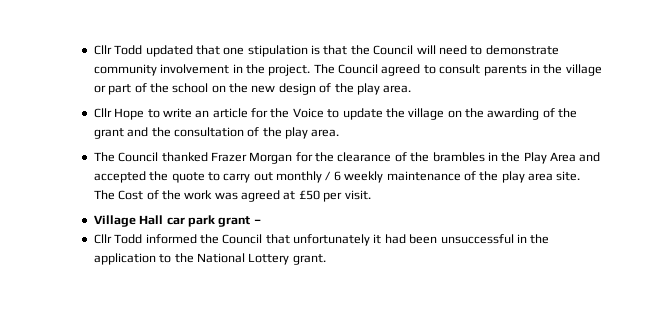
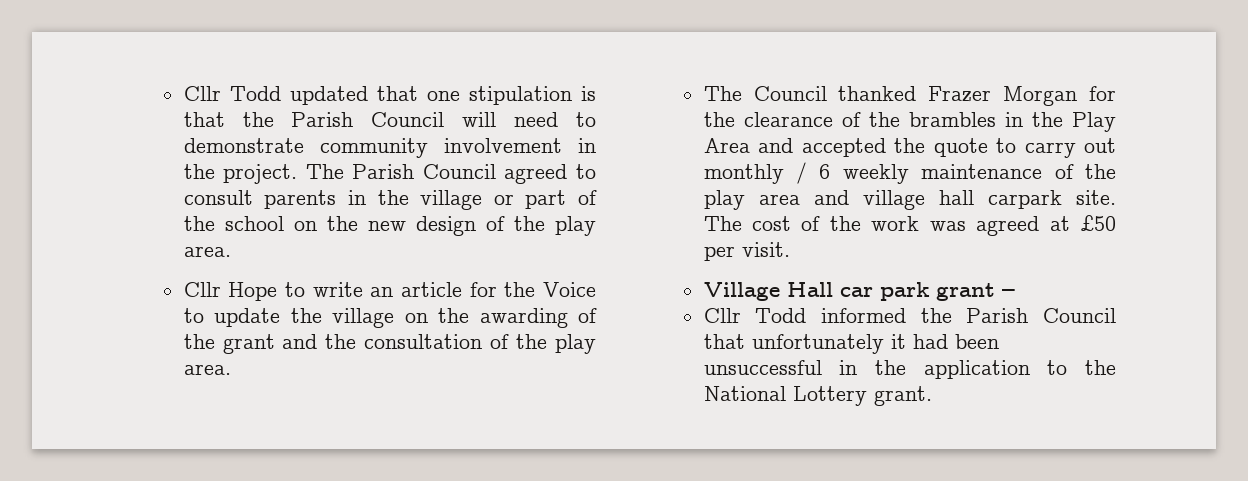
(370, 50) none -> [291,112,354,127] Parish
(335, 69) none -> [352,164,415,179] Parish
(553, 177) none -> [813,190,1062,210] and village hall carpark
[118,190,144,200] Cost -> [752,216,792,231] cost
(219, 239) none -> [966,308,1029,323] Parish

